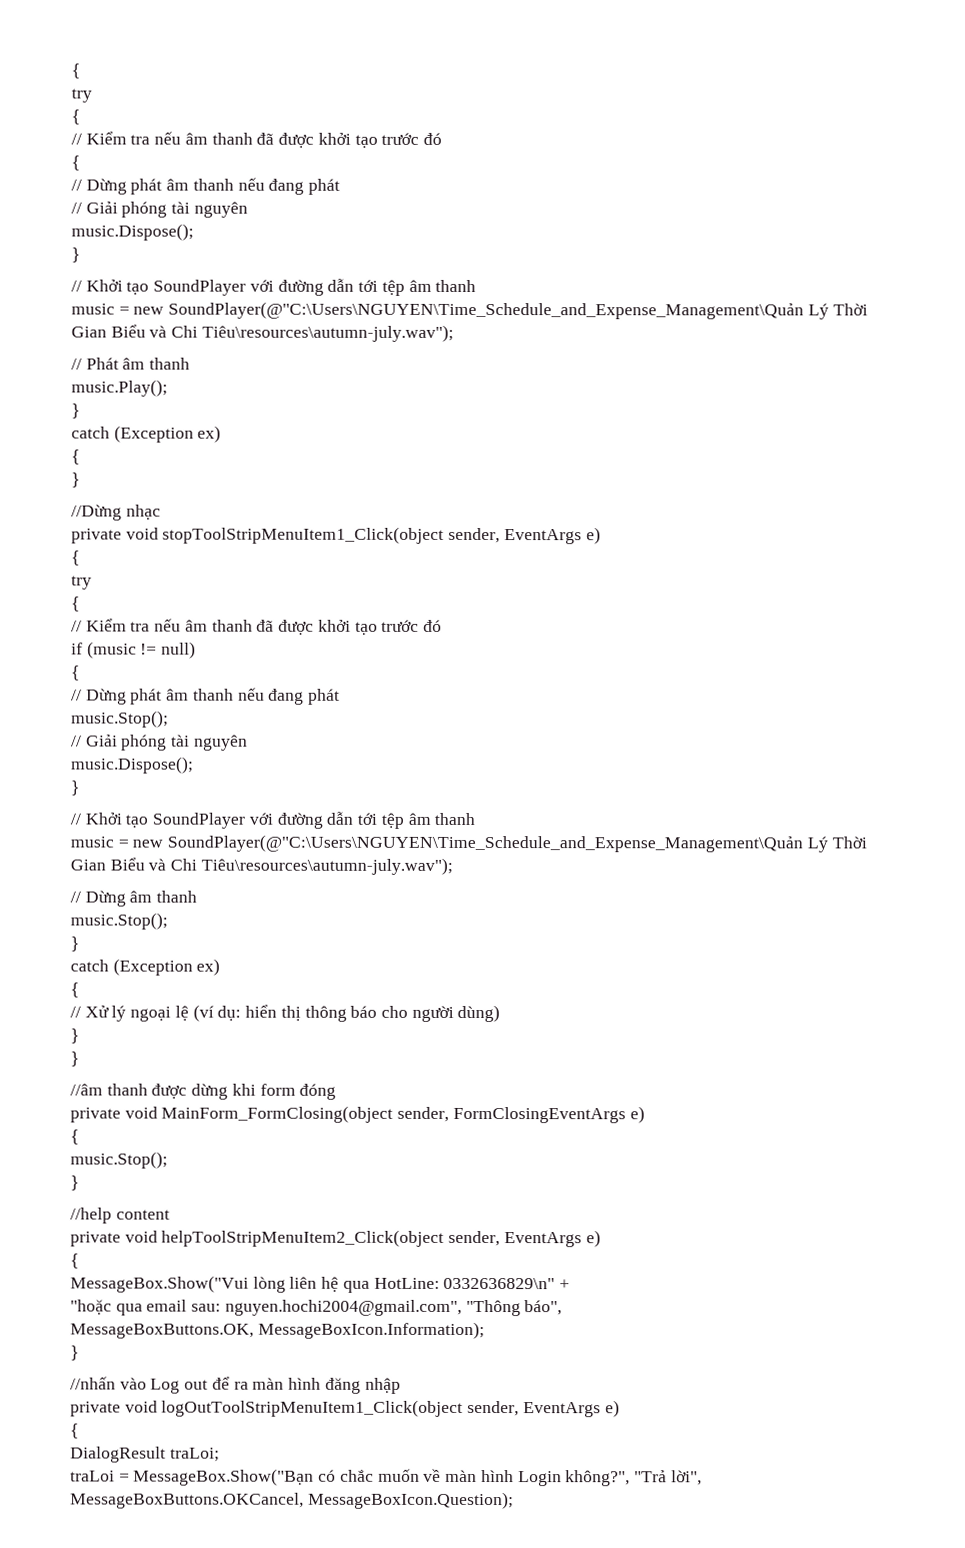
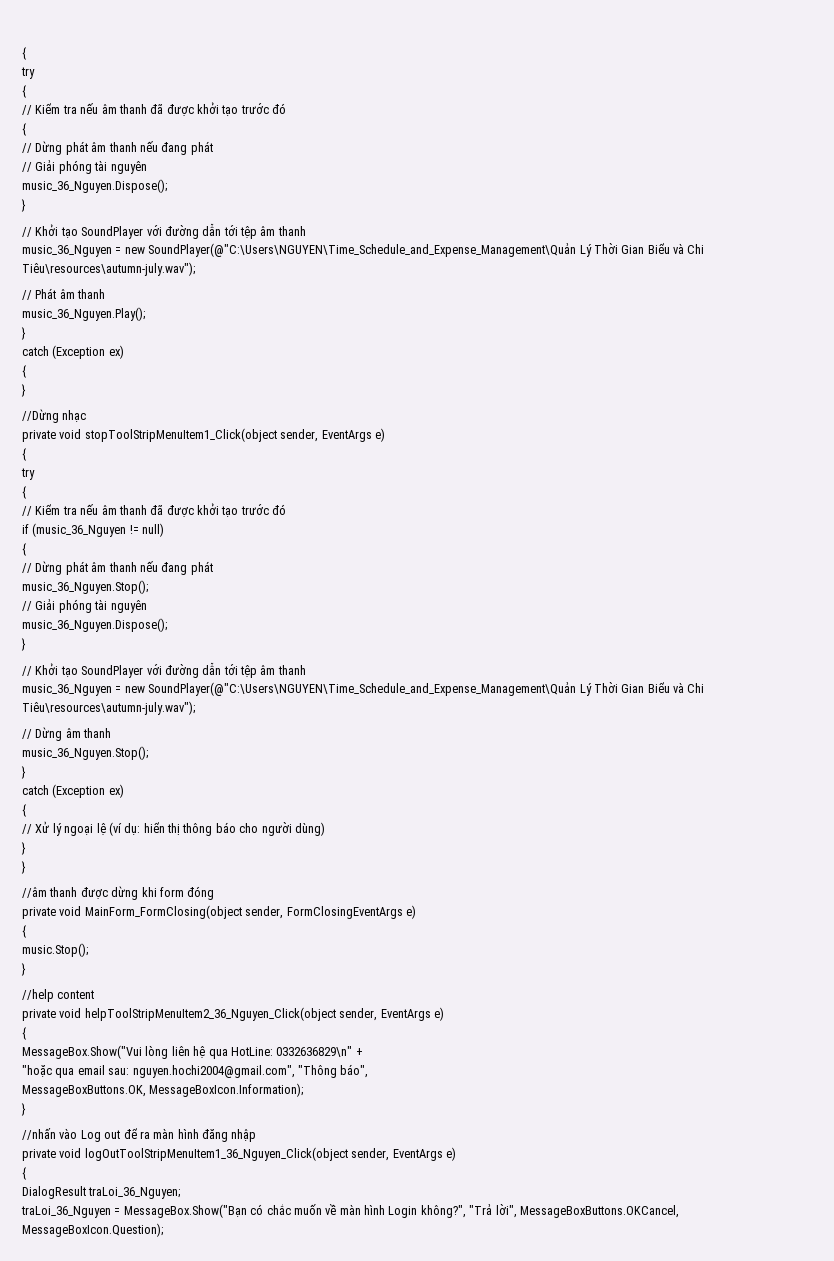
[71,223,194,241] music.Dispose(); -> [22,179,167,193] music_36_Nguyen.Dispose();
[71,303,115,315] music -> [22,245,112,257] music_36_Nguyen
[71,379,168,397] music.Play(); -> [22,307,145,321] music_36_Nguyen.Play();
[86,641,137,659] (music -> [32,523,127,537] (music_36_Nguyen
[71,710,169,728] [71,734,248,751] [71,756,194,774] music.Stop(); // // Giải phóng tài nguyên // music.Dispose(); -> [22,580,148,594] [22,599,147,613] [22,618,167,632] music_36_Nguyen.Stop(); // // Giải phóng tài nguyên // music_36_Nguyen.Dispose();
[70,836,114,848] music -> [22,684,112,696] music_36_Nguyen
[70,912,168,930] music.Stop(); -> [22,746,148,760] music_36_Nguyen.Stop();
[161,1229,445,1247] helpToolStripMenuItem2_Click(object -> [84,1007,336,1021] helpToolStripMenuItem2_36_Nguyen_Click(object
[161,1399,464,1417] logOutToolStripMenuItem1_Click(object -> [84,1147,348,1161] logOutToolStripMenuItem1_36_Nguyen_Click(object
[169,1447,220,1462] [70,1470,115,1482] traLoi; // traLoi -> [88,1187,181,1199] [21,1206,111,1218] traLoi_36_Nguyen; // traLoi_36_Nguyen

